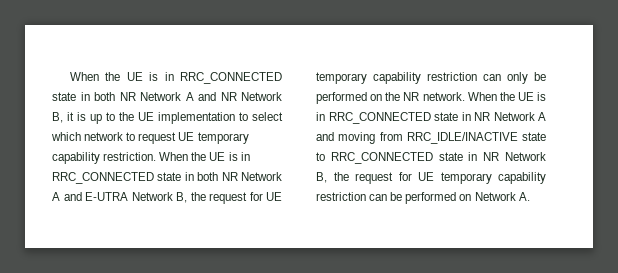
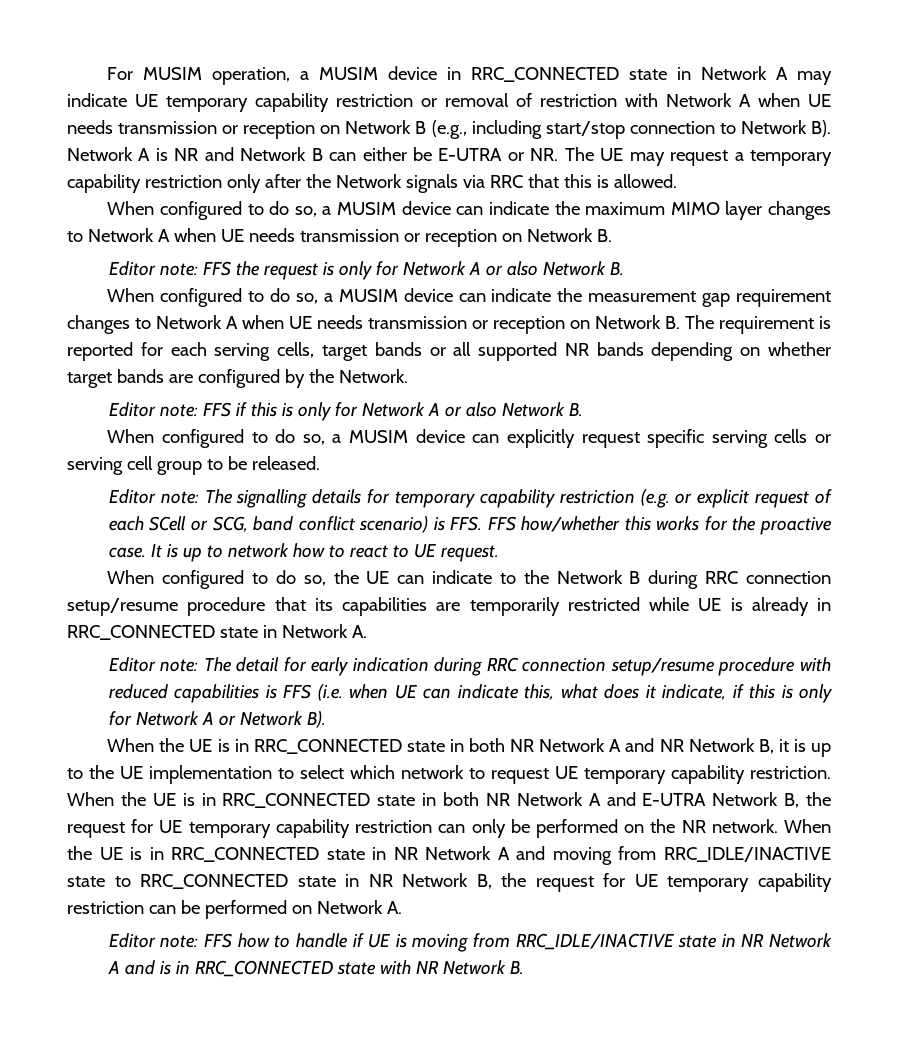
(69, 76) none -> [107,66,832,85] [67,93,831,112] [67,120,832,139] [67,147,833,166] [67,174,677,193] [107,201,831,220] [67,228,612,247] [108,261,624,280] [107,288,832,307] [67,315,831,334] [67,342,832,361] [67,369,408,388] [108,402,583,421] [107,429,831,448] [67,456,320,475] [108,489,833,508] [108,516,832,535] [108,543,499,562] [107,570,831,589] [67,597,831,616] [67,624,367,640] [108,657,832,676] [108,684,832,703] [108,711,326,728] For MUSIM operation, a MUSIM device in RRC_CONNECTED state in Network A may indicate UE temporary capability restriction or removal of restriction with Network A when UE needs transmission or reception on Network B (e.g., including start/stop connection to Network B). Network A is NR and Network B can either be E-UTRA or NR. The UE may request a temporary capability restriction only after the Network signals via RRC that this is allowed. // When configured to do so, a MUSIM device can indicate the maximum MIMO layer changes to Network A when UE needs transmission or reception on Network B. // Editor note: FFS the request is only for Network A or also Network B. // When configured to do so, a MUSIM device can indicate the measurement gap requirement changes to Network A when UE needs transmission or reception on Network B. The requirement is reported for each serving cells, target bands or all supported NR bands depending on whether target bands are configured by the Network. // Editor note: FFS if this is only for Network A or also Network B. // When configured to do so, a MUSIM device can explicitly request specific serving cells or serving cell group to be released. // Editor note: The signalling details for temporary capability restriction (e.g. or explicit request of each SCell or SCG, band conflict scenario) is FFS. FFS how/whether this works for the proactive case. It is up to network how to react to UE request. // When configured to do so, the UE can indicate to the Network B during RRC connection setup/resume procedure that its capabilities are temporarily restricted while UE is already in RRC_CONNECTED state in Network A. // Editor note: The detail for early indication during RRC connection setup/resume procedure with reduced capabilities is FFS (i.e. when UE can indicate this, what does it indicate, if this is only for Network A or Network B). //
(530, 196) none -> [108,933,833,952] [107,960,524,977] // Editor note: FFS how to handle if UE is moving from RRC_IDLE/INACTIVE state in NR Network A and is in RRC_CONNECTED state with NR Network B.

